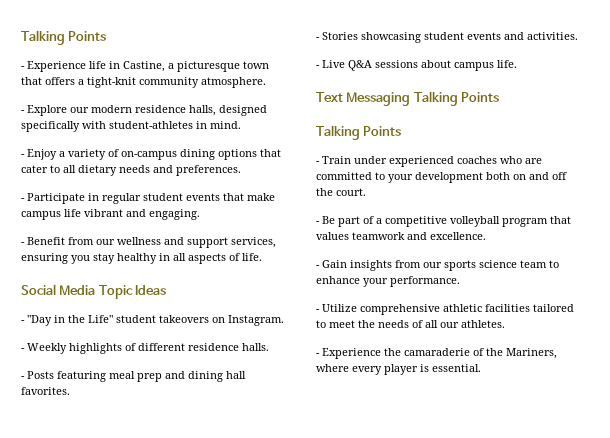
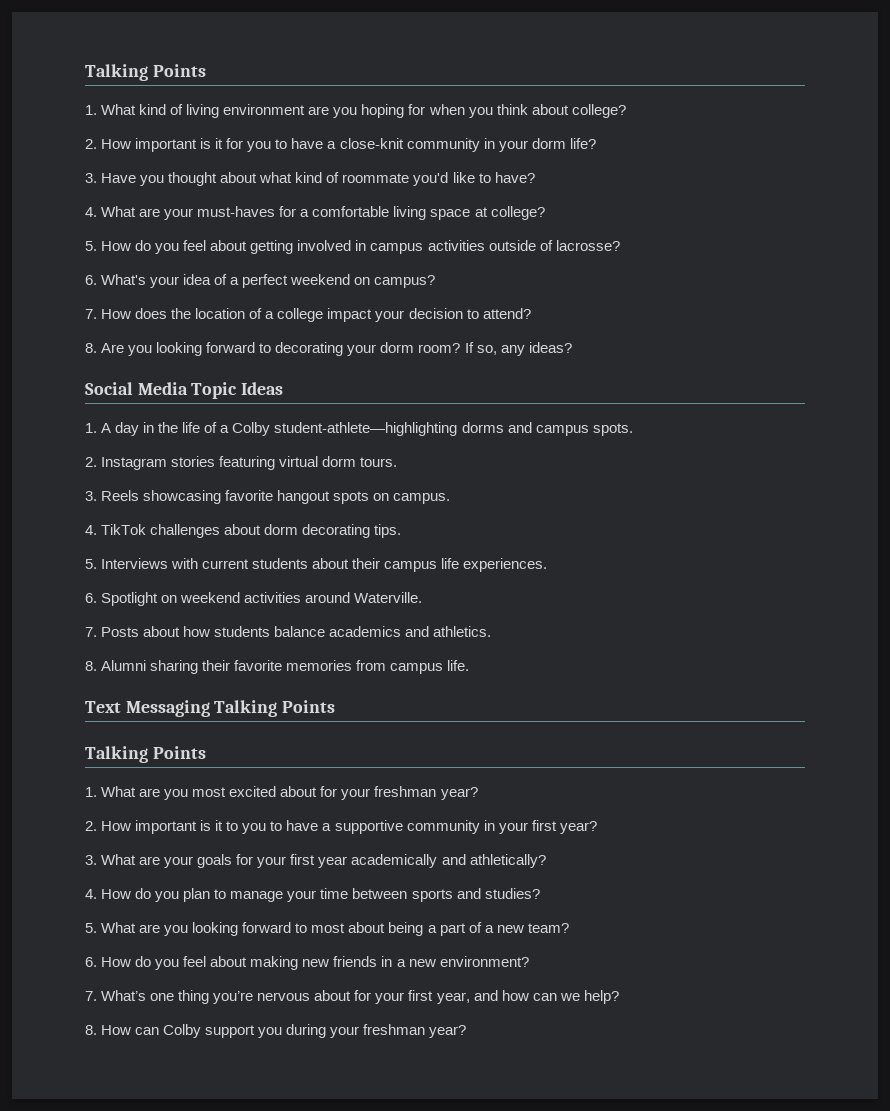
[21,30,107,45] [21,61,269,72] [21,77,266,88] [21,105,267,116] [21,121,241,132] [21,149,281,160] [21,165,241,176] [21,193,275,204] [21,209,200,220] [21,237,276,248] [21,253,262,264] [21,284,167,299] [21,315,284,326] [21,343,269,354] [21,371,246,382] [21,387,70,395] [316,32,578,43] [316,60,451,71] Talking Points // - Experience life in Castine, a picturesque town that offers a tight-knit community atmosphere. // - Explore our modern residence halls, designed specifically with student-athletes in mind. // - Enjoy a variety of on-campus dining options that cater to all dietary needs and preferences. // - Participate in regular student events that make campus life vibrant and engaging. // - Benefit from our wellness and support services, ensuring you stay healthy in all aspects of life. // Social Media Topic Ideas // - "Day in the Life" student takeovers on Instagram. // - Weekly highlights of different residence halls. // - Posts featuring meal prep and dining hall favorites. // - Stories showcasing student events and activities. // - Live Q&A sessions about -> [85,64,206,81] [85,104,626,118] [85,138,596,152] [85,172,535,186] [85,206,545,220] [85,240,620,254] [85,274,436,288] [85,308,531,322] [85,342,572,356] [85,382,284,399] [85,422,633,436] [85,456,398,470] [85,490,451,504] [85,524,402,538] [85,558,548,572] [85,592,423,606] [85,626,492,637] [85,660,387,674] Talking Points // 1. What kind of living environment are you hoping for when you think about college? // 2. How important is it for you to have a close-knit community in your dorm life? // 3. Have you thought about what kind of roommate you'd like to have? // 4. What are your must-haves for a comfortable living space at college? // 5. How do you feel about getting involved in campus activities outside of lacrosse? // 6. What's your idea of a perfect weekend on campus? // 7. How does the location of a college impact your decision to attend? // 8. Are you looking forward to decorating your dorm room? If so, any ideas? // Social Media Topic Ideas // 1. A day in the life of a Colby student-athlete—highlighting dorms and campus spots. // 2. Instagram stories featuring virtual dorm tours. // 3. Reels showcasing favorite hangout spots on campus. // 4. TikTok challenges about dorm decorating tips. // 5. Interviews with current students about their campus life experiences. // 6. Spotlight on weekend activities around Waterville. // 7. Posts about how students balance academics and athletics. // 8. Alumni sharing their favorite memories from
[316,156,542,167] [316,172,567,183] [316,188,366,196] [316,216,571,227] [316,232,486,240] [316,260,559,271] [316,276,460,287] [316,304,574,315] [316,320,505,328] [316,348,557,359] [316,364,481,375] - Train under experienced coaches who are committed to your development both on and off the court. // - Be part of a competitive volleyball program that values teamwork and excellence. // - Gain insights from our sports science team to enhance your performance. // - Utilize comprehensive athletic facilities tailored to meet the needs of all our athletes. // - Experience the camaraderie of the Mariners, where every player is essential. -> [85,786,478,800] [85,820,597,834] [85,854,546,868] [85,888,540,902] [85,922,569,936] [85,956,529,970] [85,990,619,1004] [85,1024,467,1038] 1. What are you most excited about for your freshman year? // 2. How important is it to you to have a supportive community in your first year? // 3. What are your goals for your first year academically and athletically? // 4. How do you plan to manage your time between sports and studies? // 5. What are you looking forward to most about being a part of a new team? // 6. How do you feel about making new friends in a new environment? // 7. What’s one thing you’re nervous about for your first year, and how can we help? // 8. How can Colby support you during your freshman year?

